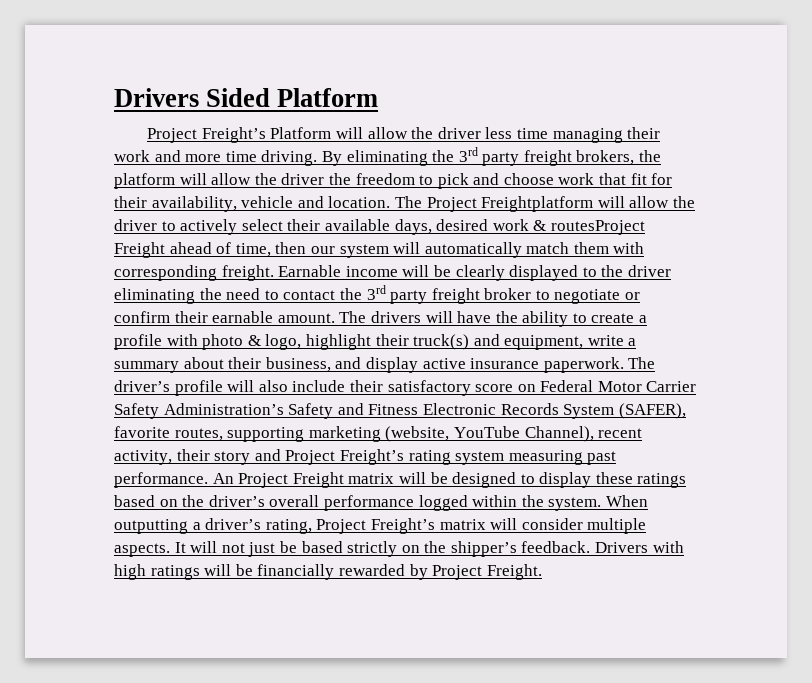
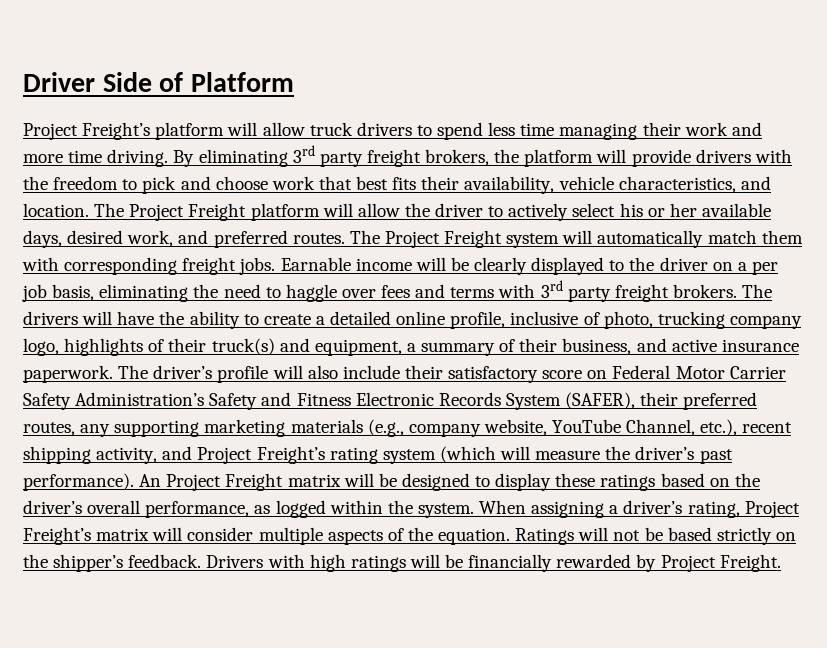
[114,88,271,107] Drivers Sided -> [23,72,184,92] Driver Side of
[270,127,481,139] Platform will allow the driver -> [155,122,484,140] platform will allow truck drivers to spend
[432,150,455,162] the -> (288, 158) none
[211,173,325,185] allow the driver -> [631,149,792,167] provide drivers with
[630,173,673,185] fit for -> [356,176,417,190] best fits
(294, 202) none -> [618,176,736,193] characteristics,
[481,196,594,212] Freightplatform -> [188,203,320,221] Freight platform
[287,219,645,235] [114,242,335,258] their available days, desired work & routesProject Freight ahead of time, then our -> [619,203,771,217] [23,230,503,248] his or her available days, desired work, and preferred routes. The Project Freight
[221,265,274,281] freight. -> [182,257,276,275] freight jobs.
[114,285,641,304] [114,311,335,323] eliminating the need to contact the 3rd party freight broker to negotiate or confirm their earnable amount. -> [712,261,778,275] [22,280,737,302] on a per job basis, eliminating the need to haggle over fees and terms with 3rd party freight brokers.
[114,334,371,350] profile with photo & logo, highlight -> [330,311,802,329] [23,338,165,356] detailed online profile, inclusive of photo, trucking company logo, highlights of
[587,335,624,346] write -> (402, 347) none
[183,357,224,369] about -> [499,339,516,352] of
[365,357,418,373] display -> (667, 345) none
[114,426,643,442] [114,449,251,465] favorite routes, supporting marketing (website, YouTube Channel), recent activity, their story -> [640,392,758,410] [23,419,793,437] [23,446,158,464] their preferred routes, any supporting marketing materials (e.g., company website, YouTube Channel, etc.), recent shipping activity,
[508,450,617,465] [114,472,208,488] measuring past performance. -> [439,446,733,464] [23,473,134,491] (which will measure the driver’s past performance).
[323,495,414,511] performance -> [145,501,271,518] performance, as
[114,519,188,534] outputting -> [531,501,605,518] assigning
[114,542,186,557] aspects. It -> [327,527,575,545] aspects of the equation. Ratings
[248,542,276,557] just -> (641, 535) none

